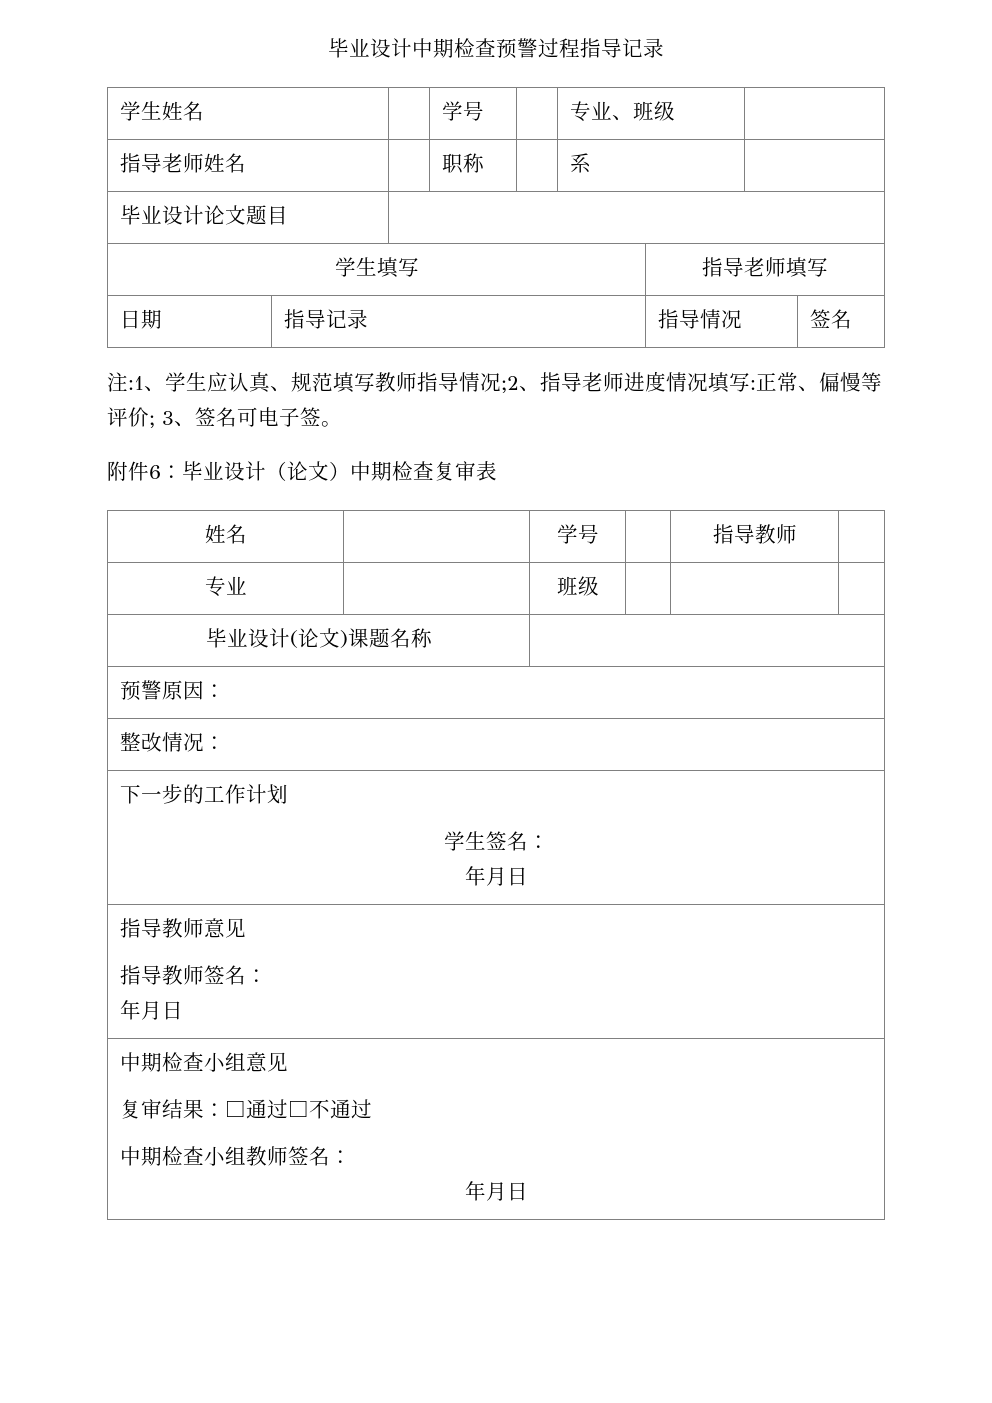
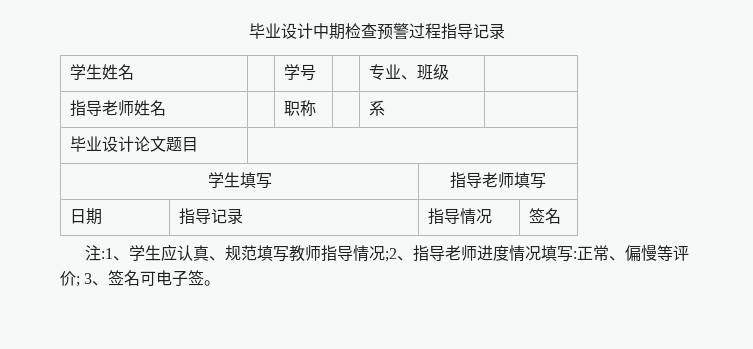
[107,461,497,481] [204,524,247,544] [556,524,599,544] [712,524,797,544] [204,576,247,597] [556,576,599,596] [205,628,432,648] [119,680,225,701] [119,732,225,752] [119,784,288,804] [443,831,549,851] [464,866,528,886] [119,918,246,938] [119,965,267,985] [119,1000,183,1020] [119,1052,288,1072] [119,1099,372,1119] [119,1146,351,1166] [464,1181,528,1201] // 附件6：毕业设计（论文）中期检查复审表 // 姓名 | | 学号 | | 指导教师 | // 专业 | | 班级 | | | // 毕业设计(论文)课题名称 | // 预警原因： // 整改情况： // 下一步的工作计划 // 学生签名： // 年月日 // 指导教师意见 // 指导教师签名： // 年月日 // 中期检查小组意见 // 复审结果：□通过□不通过 // 中期检查小组教师签名： // 年月日 -> (221, 283) none

